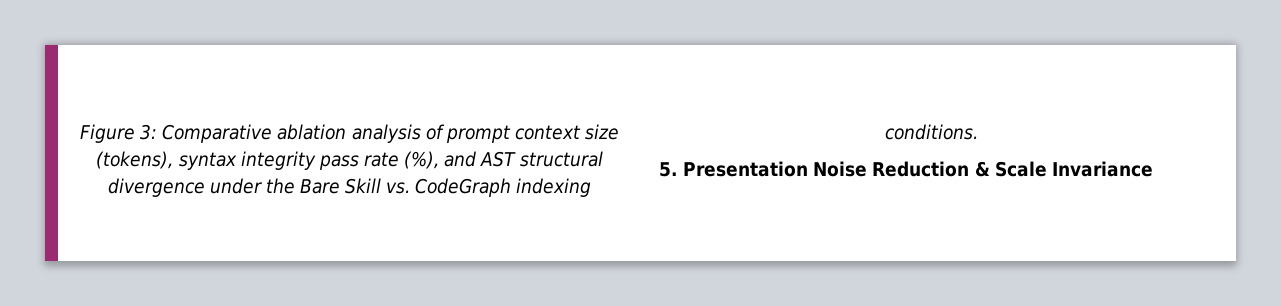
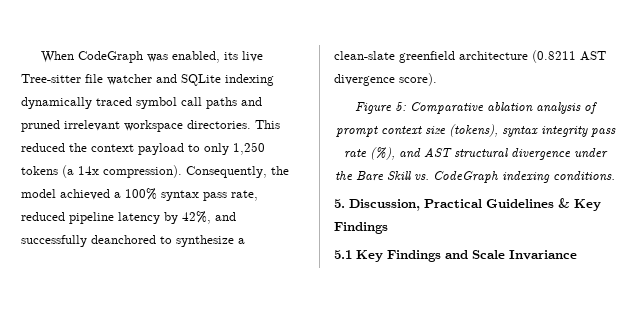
[79,124,158,143] Figure 3: -> [40,51,263,63] [21,74,274,86] [21,97,262,109] [21,120,280,132] [21,142,265,155] [21,165,289,178] [21,188,258,201] [21,211,236,224] [21,235,245,247] [334,50,606,63] [334,73,437,86] [355,102,406,114] When CodeGraph was enabled, its live Tree-sitter file watcher and SQLite indexing dynamically traced symbol call paths and pruned irrelevant workspace directories. This reduced the context payload to only 1,250 tokens (a 14x compression). Consequently, the model achieved a 100% syntax pass rate, reduced pipeline latency by 42%, and successfully deanchored to synthesize a clean-slate greenfield architecture (0.8211 AST divergence score). // Figure 5:
[683,161,990,177] Presentation Noise Reduction & -> [349,198,601,211] [334,222,388,234] [334,250,468,262] Discussion, Practical Guidelines & Key Findings // 5.1 Key Findings and

